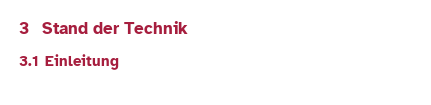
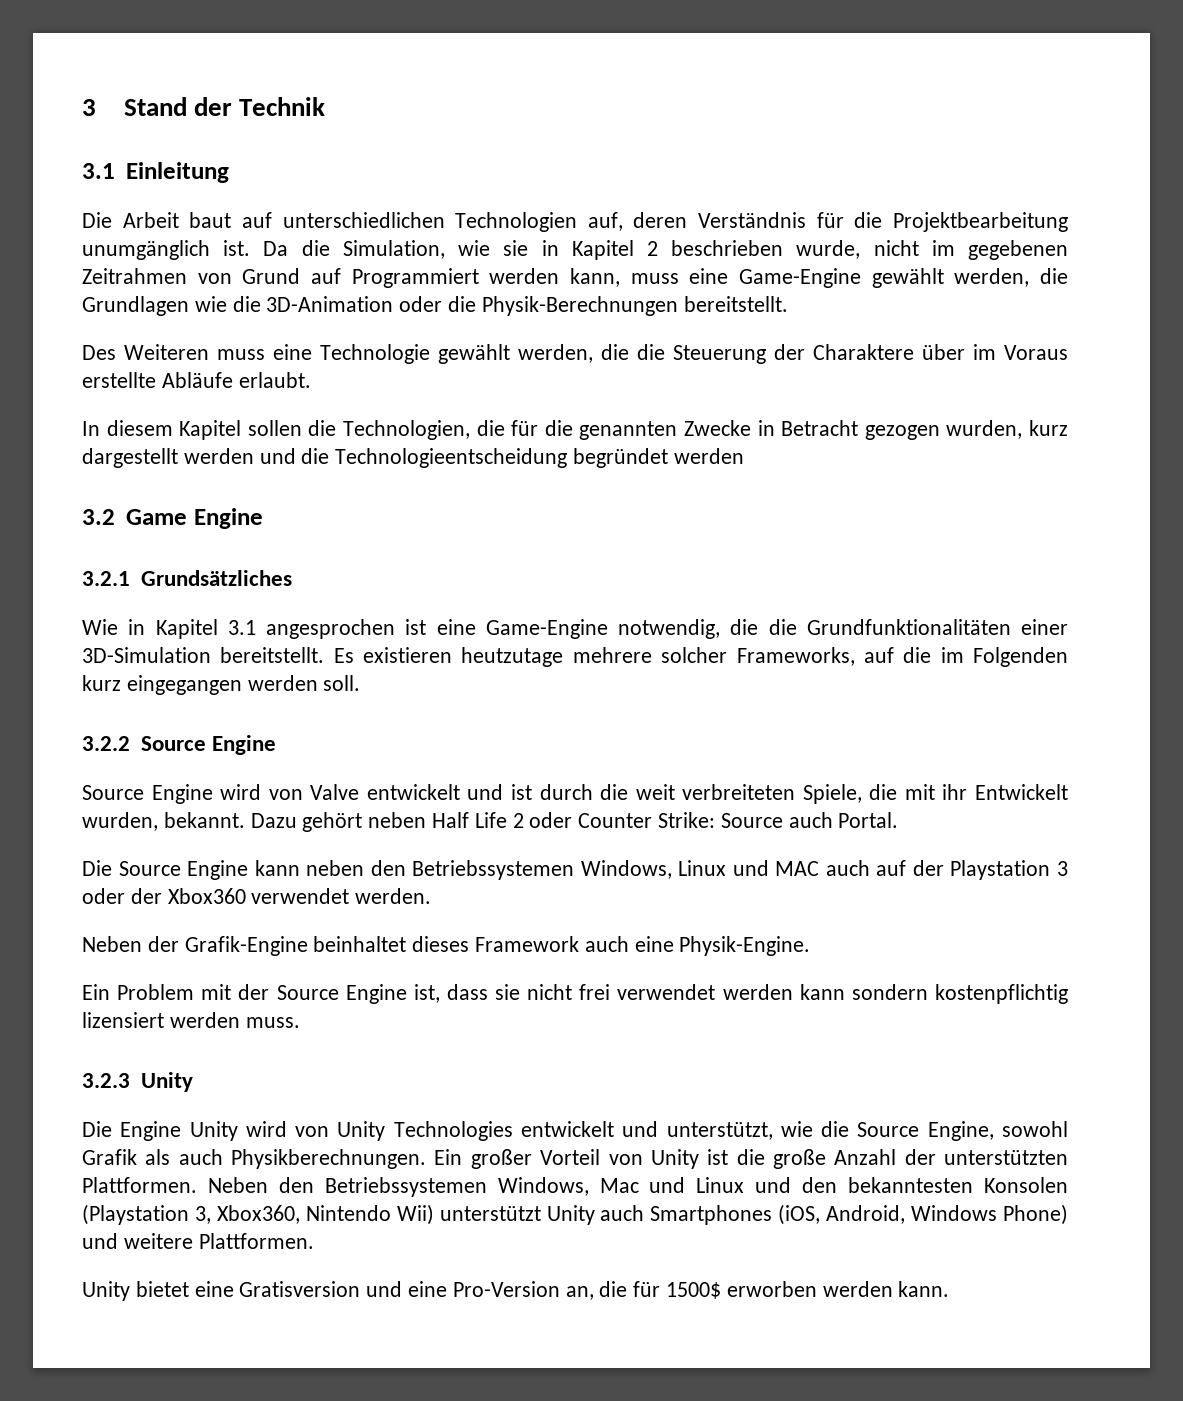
(119, 62) none -> [82,212,1068,232] [82,240,1068,260] [82,268,1068,288] [82,296,788,316] [82,344,1068,364] [82,372,311,388] [82,420,1069,440] [82,448,744,468] [82,508,263,529] [82,570,292,586] [82,619,1068,639] [82,647,1068,667] [82,675,361,695] [82,735,276,755] [82,784,1068,804] [82,812,899,832] [82,860,1068,880] [82,888,432,904] [82,936,811,956] [82,984,1068,1004] [82,1012,300,1028] [82,1072,193,1092] [82,1121,1069,1141] [82,1149,1069,1169] [82,1177,1068,1197] [82,1204,1068,1225] [82,1233,314,1249] [82,1281,950,1301] // Die Arbeit baut auf unterschiedlichen Technologien auf, deren Verständnis für die Projektbearbeitung unumgänglich ist. Da die Simulation, wie sie in Kapitel 2 beschrieben wurde, nicht im gegebenen Zeitrahmen von Grund auf Programmiert werden kann, muss eine Game-Engine gewählt werden, die Grundlagen wie die 3D-Animation oder die Physik-Berechnungen bereitstellt. // Des Weiteren muss eine Technologie gewählt werden, die die Steuerung der Charaktere über im Voraus erstellte Abläufe erlaubt. // In diesem Kapitel sollen die Technologien, die für die genannten Zwecke in Betracht gezogen wurden, kurz dargestellt werden und die Technologieentscheidung begründet werden // 3.2 Game Engine // 3.2.1 Grundsätzliches // Wie in Kapitel 3.1 angesprochen ist eine Game-Engine notwendig, die die Grundfunktionalitäten einer 3D-Simulation bereitstellt. Es existieren heutzutage mehrere solcher Frameworks, auf die im Folgenden kurz eingegangen werden soll. // 3.2.2 Source Engine // Source Engine wird von Valve entwickelt und ist durch die weit verbreiteten Spiele, die mit ihr Entwickelt wurden, bekannt. Dazu gehört neben Half Life 2 oder Counter Strike: Source auch Portal. // Die Source Engine kann neben den Betriebssystemen Windows, Linux und MAC auch auf der Playstation 3 oder der Xbox360 verwendet werden. // Neben der Grafik-Engine beinhaltet dieses Framework auch eine Physik-Engine. // Ein Problem mit der Source Engine ist, dass sie nicht frei verwendet werden kann sondern kostenpflichtig lizensiert werden muss. // 3.2.3 Unity // Die Engine Unity wird von Unity Technologies entwickelt und unterstützt, wie die Source Engine, sowohl Grafik als auch Physikberechnungen. Ein großer Vorteil von Unity ist die große Anzahl der unterstützten Plattformen. Neben den Betriebssystemen Windows, Mac und Linux und den bekanntesten Konsolen (Playstation 3, Xbox360, Nintendo Wii) unterstützt Unity auch Smartphones (iOS, Android, Windows Phone) und weitere Plattformen. // Unity bietet eine Gratisversion und eine Pro-Version an, die für 1500$ erworben werden kann.

